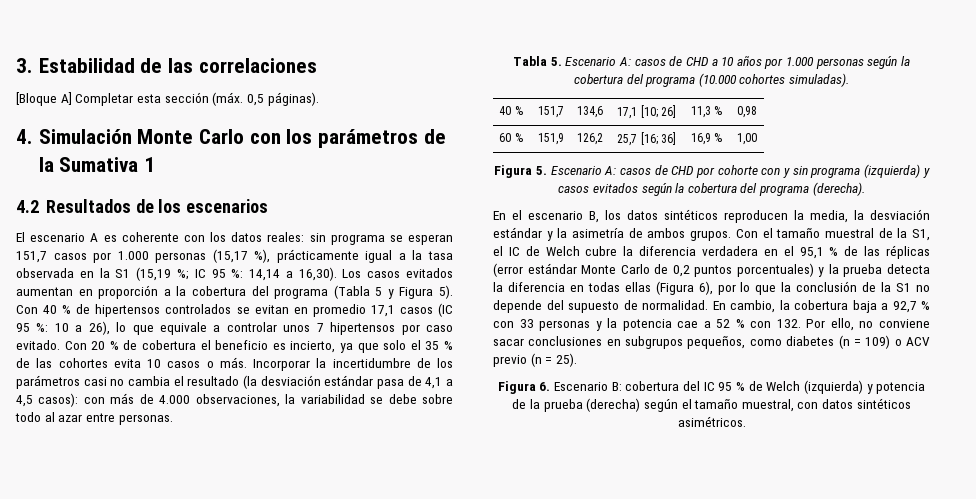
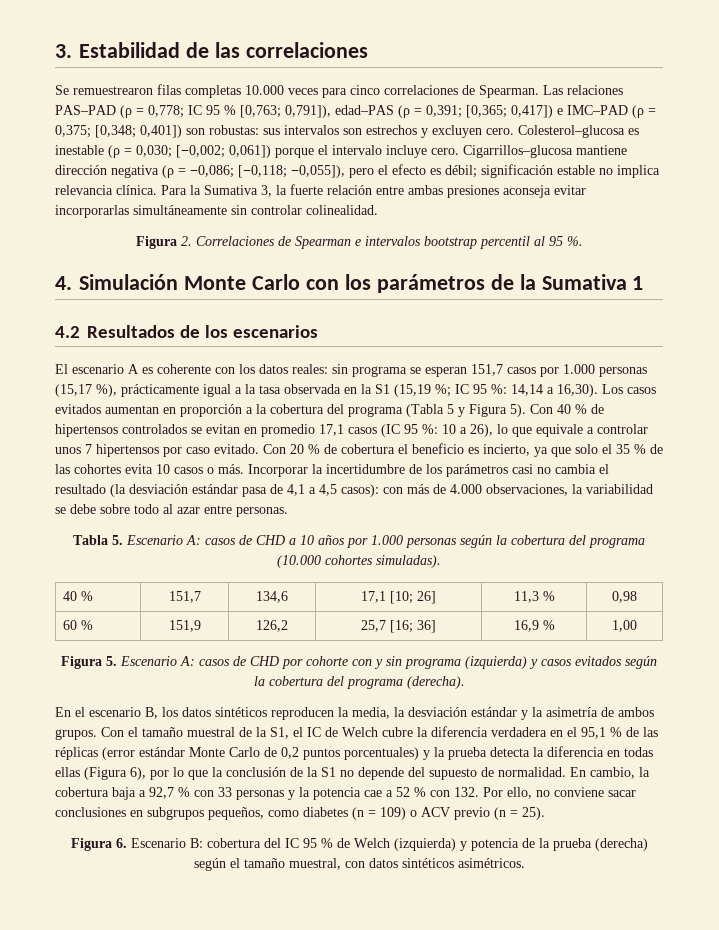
[16,92,319,106] [Bloque A] Completar esta sección (máx. 0,5 páginas). -> [55,84,623,98] [55,105,656,118] [55,125,639,138] [55,145,627,158] [55,164,660,178] [55,184,586,198] [55,205,378,218] [135,236,583,249] Se remuestrearon filas completas 10.000 veces para cinco correlaciones de Spearman. Las relaciones PAS–PAD (ρ = 0,778; IC 95 % [0,763; 0,791]), edad–PAS (ρ = 0,391; [0,365; 0,417]) e IMC–PAD (ρ = 0,375; [0,348; 0,401]) son robustas: sus intervalos son estrechos y excluyen cero. Colesterol–glucosa es inestable (ρ = 0,030; [−0,002; 0,061]) porque el intervalo incluye cero. Cigarrillos–glucosa mantiene dirección negativa (ρ = −0,086; [−0,118; −0,055]), pero el efecto es débil; significación estable no implica relevancia clínica. Para la Sumativa 3, la fuerte relación entre ambas presiones aconseja evitar incorporarlas simultáneamente sin controlar colinealidad. // Figura 2. Correlaciones de Spearman e intervalos bootstrap percentil al 95 %.

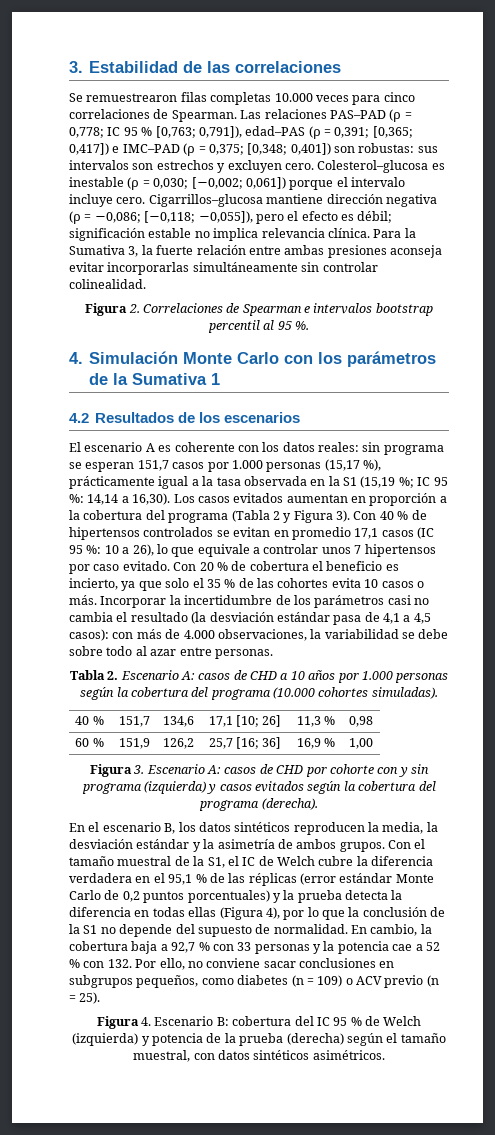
[447,404,454,414] 5 -> [272,511,280,520] 2
[510,404,526,417] 5). -> [336,510,350,522] 3).
[112,535,123,545] 5. -> [107,671,119,680] 2.
[106,656,117,666] 5. -> [133,765,145,774] 3.
[130,767,146,780] 6), -> [265,907,280,919] 4),
[115,838,127,848] 6. -> [141,1017,151,1026] 4.

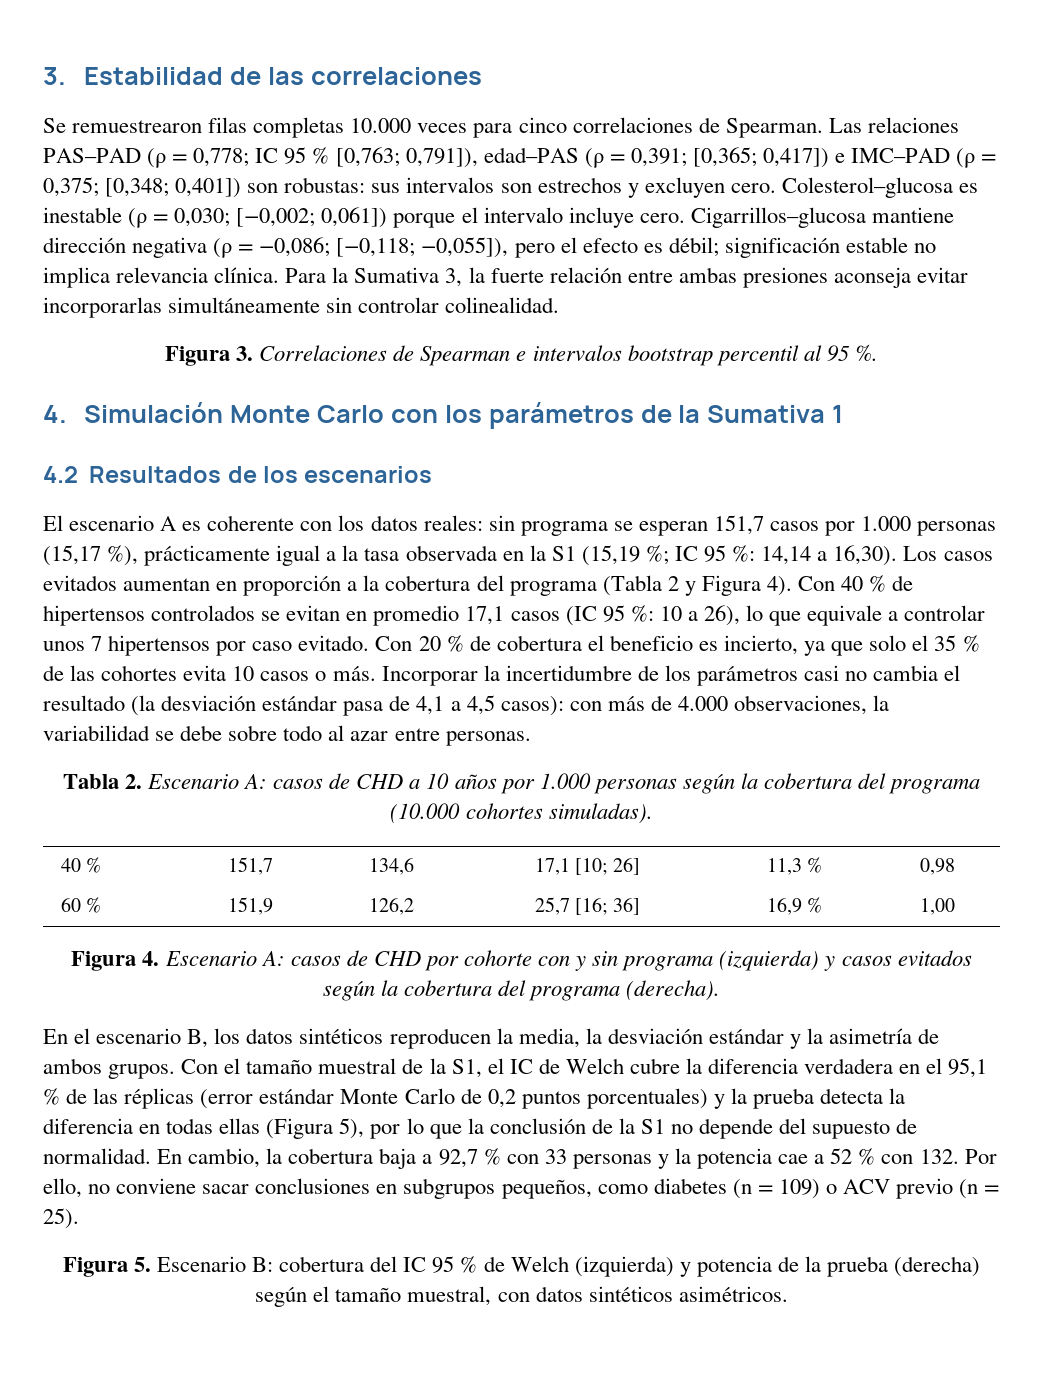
[128,304,140,313] 2. -> [236,346,254,361] 3.
[336,510,350,522] 3). -> [766,576,792,596] 4).
[133,765,145,774] 3. -> [142,951,160,966] 4.
[265,907,280,919] 4), -> [339,1118,365,1139] 5),
[141,1017,151,1026] 4. -> [133,1257,151,1272] 5.

